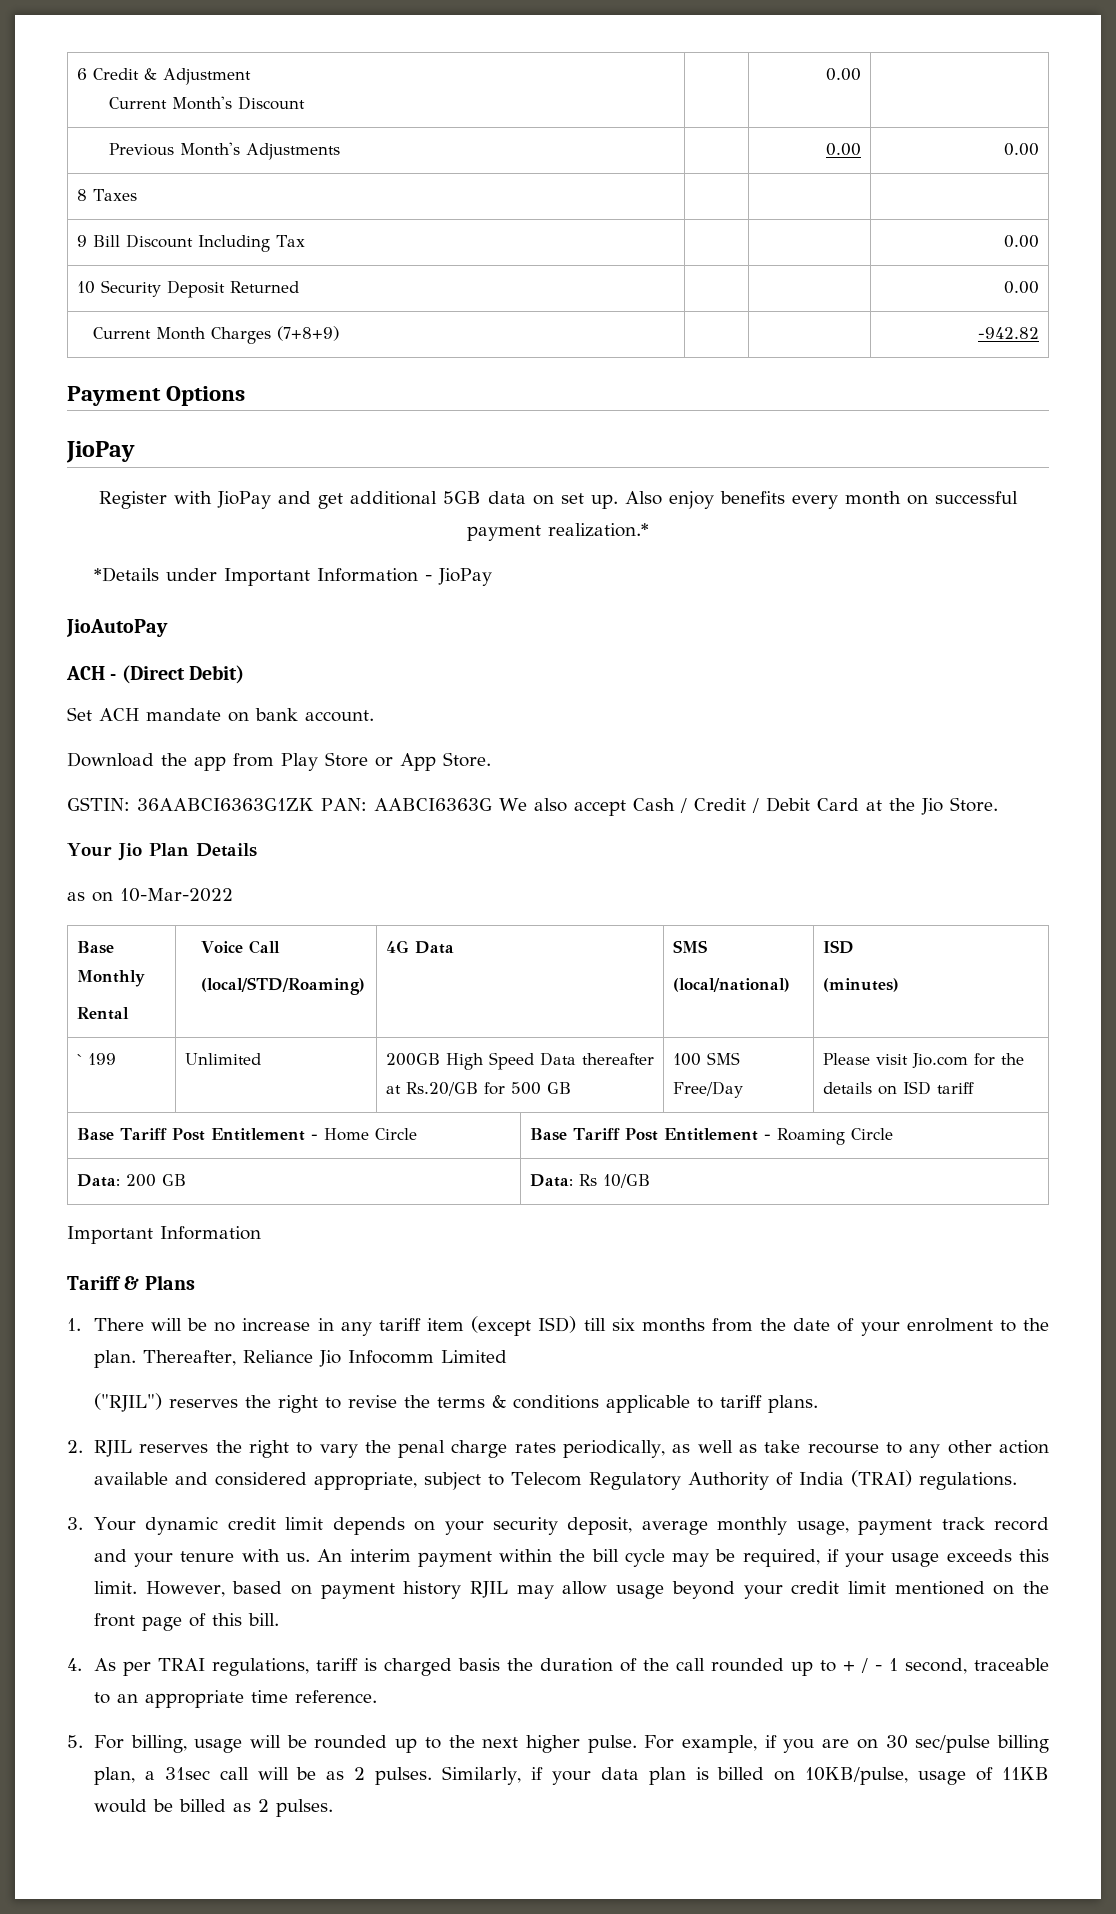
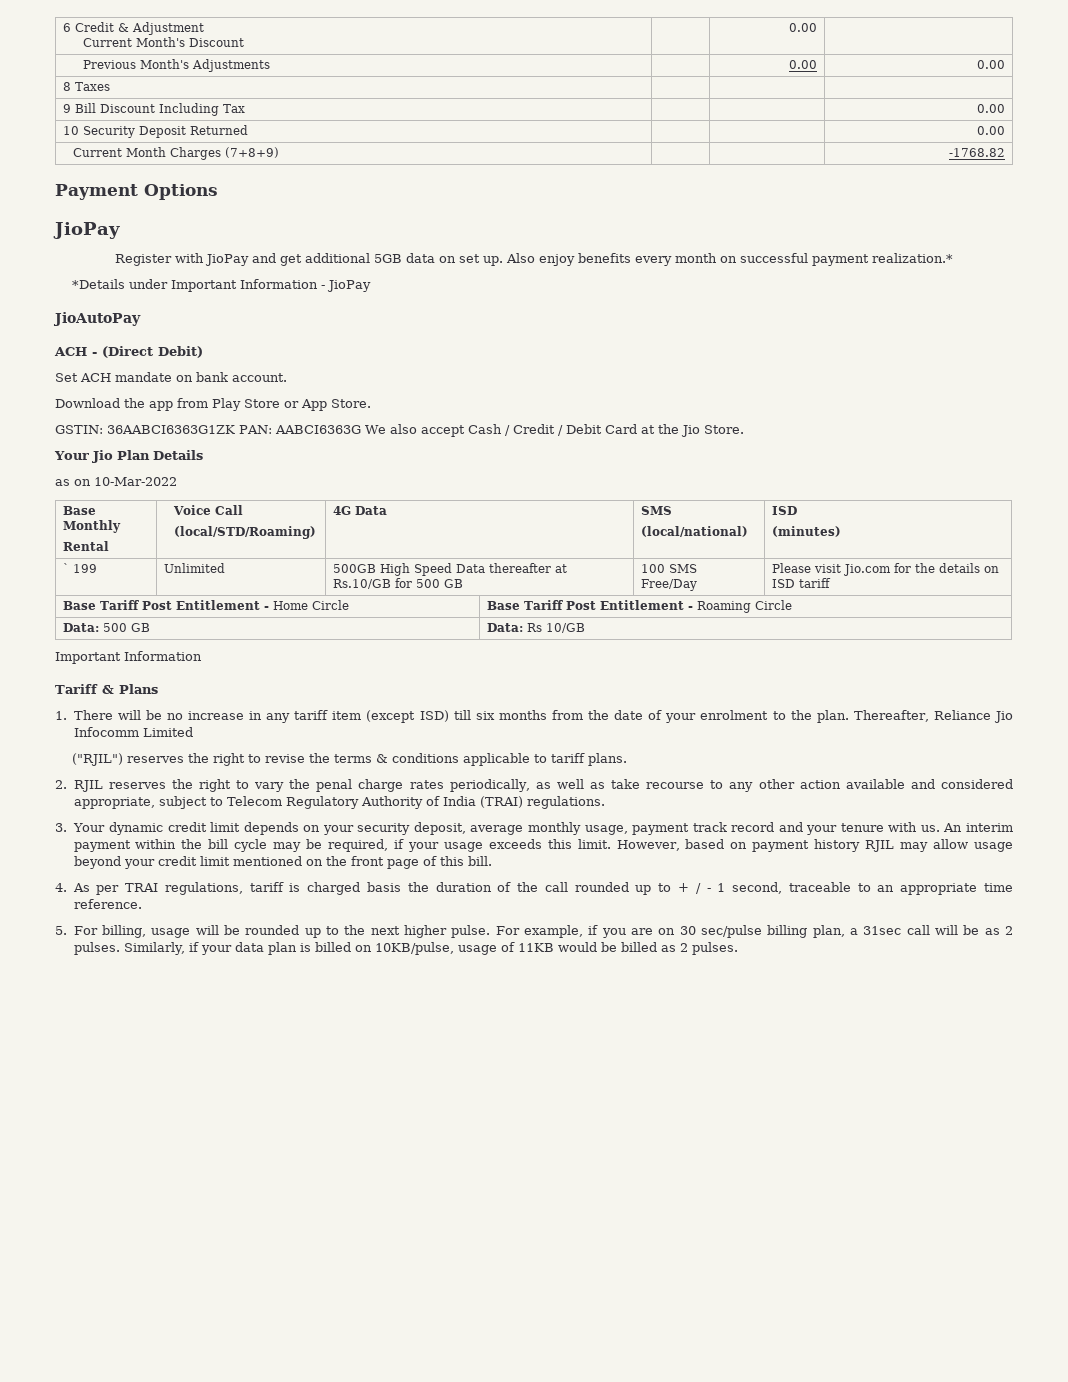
[978,327,1040,339] -942.82 -> [948,148,1005,157] -1768.82
[385,1053,440,1066] 200GB -> [333,564,377,573] 500GB
[405,1082,478,1096] Rs.20/GB -> [333,579,392,589] Rs.10/GB
[125,1174,156,1187] 200 -> [103,623,128,632] 500

